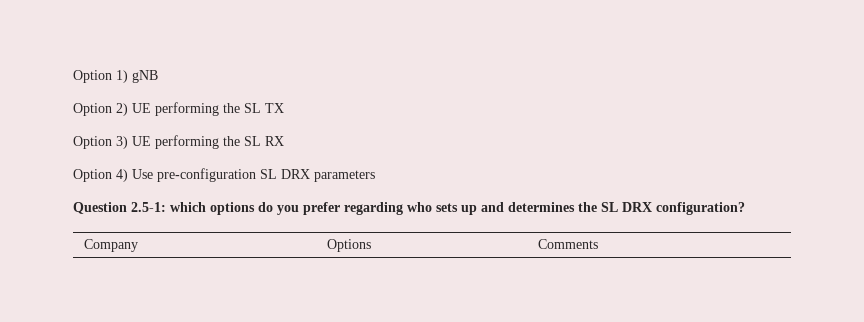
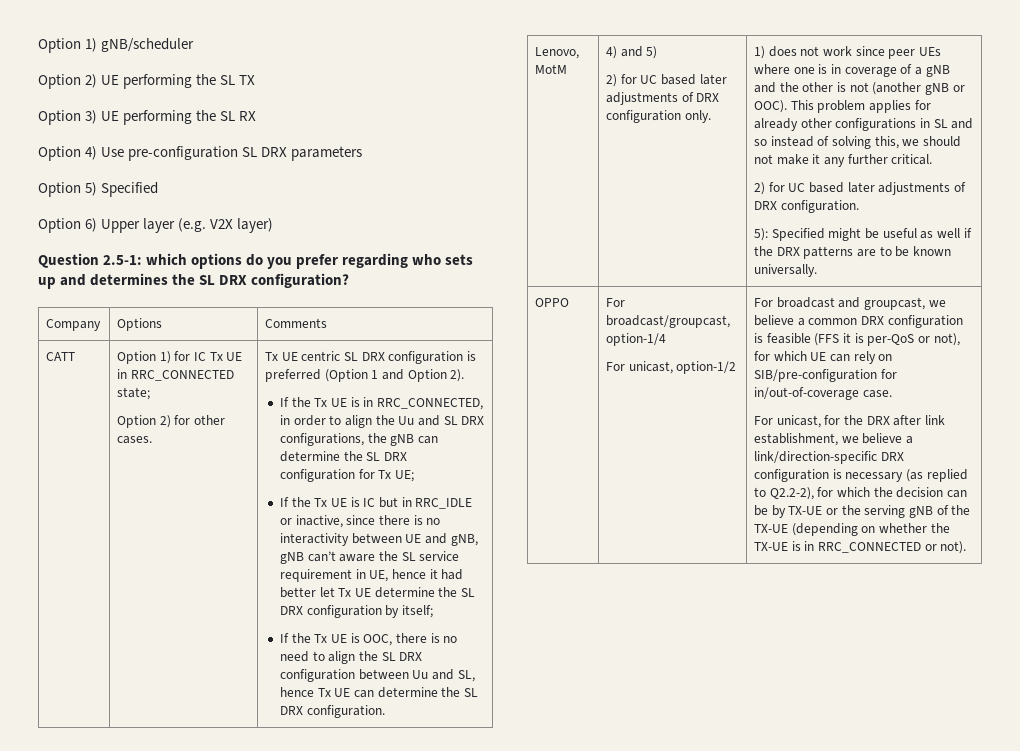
[73,70,158,83] Option 1) gNB -> [38,38,195,53] Option 1) gNB/scheduler
(375, 176) none -> [38,182,159,197] [38,218,274,233] // Option 5) Specified // Option 6) Upper layer (e.g. V2X layer)
(599, 244) none -> [46,352,76,361] [117,351,243,364] [117,369,234,381] [117,387,151,400] [117,415,226,428] [117,436,153,444] [265,351,476,364] [265,369,465,382] [279,397,483,410] [279,415,485,428] [279,433,438,446] [279,451,407,462] [279,469,414,482] [279,497,473,509] [279,515,441,528] [279,533,478,546] [279,551,460,564] [279,569,464,582] [279,587,475,598] [279,605,433,618] [279,633,458,646] [279,651,423,664] [279,669,475,682] [279,687,478,698] [279,705,385,718] [535,47,580,59] [535,64,568,74] [606,46,658,59] [606,74,727,87] [606,92,720,105] [606,110,711,123] [754,46,941,59] [754,64,950,77] [754,82,965,95] [754,100,931,113] [754,118,974,131] [754,136,961,149] [754,154,933,167] [754,182,966,195] [754,200,859,213] [754,228,972,241] [754,246,951,259] [754,264,818,277] [535,298,570,307] [606,298,626,307] [606,315,731,328] [606,333,667,346] [606,361,737,374] [754,297,946,310] [754,315,963,328] [754,333,960,346] [754,351,893,364] [754,369,897,382] [754,387,892,400] [754,415,945,428] [754,433,914,446] [754,451,904,464] [754,469,968,482] [754,487,967,500] [754,505,971,518] [754,523,950,536] [754,541,967,554] // CATT | Option 1) for IC Tx UE in RRC_CONNECTED state; // Option 2) for other cases. | Tx UE centric SL DRX configuration is preferred (Option 1 and Option 2). // If the Tx UE is in RRC_CONNECTED, in order to align the Uu and SL DRX configurations, the gNB can determine the SL DRX configuration for Tx UE; // If the Tx UE is IC but in RRC_IDLE or inactive, since there is no interactivity between UE and gNB, gNB can’t aware the SL service requirement in UE, hence it had better let Tx UE determine the SL DRX configuration by itself; // If the Tx UE is OOC, there is no need to align the SL DRX configuration between Uu and SL, hence Tx UE can determine the SL DRX configuration. // Lenovo, MotM | 4) and 5) // 2) for UC based later adjustments of DRX configuration only. | 1) does not work since peer UEs where one is in coverage of a gNB and the other is not (another gNB or OOC). This problem applies for already other configurations in SL and so instead of solving this, we should not make it any further critical. // 2) for UC based later adjustments of DRX configuration. // 5): Specified might be useful as well if the DRX patterns are to be known universally. // OPPO | For broadcast/groupcast, option-1/4 // For unicast, option-1/2 | For broadcast and groupcast, we believe a common DRX configuration is feasible (FFS it is per-QoS or not), for which UE can rely on SIB/pre-configuration for in/out-of-coverage case. // For unicast, for the DRX after link establishment, we believe a link/direction-specific DRX configuration is necessary (as replied to Q2.2-2), for which the decision can be by TX-UE or the serving gNB of the TX-UE (depending on whether the TX-UE is in RRC_CONNECTED or not).

